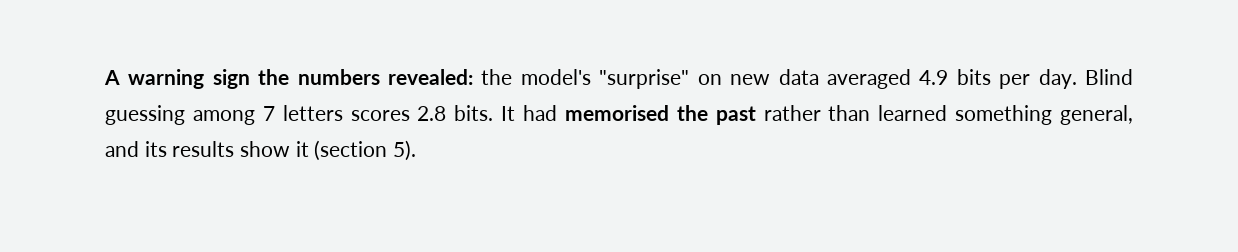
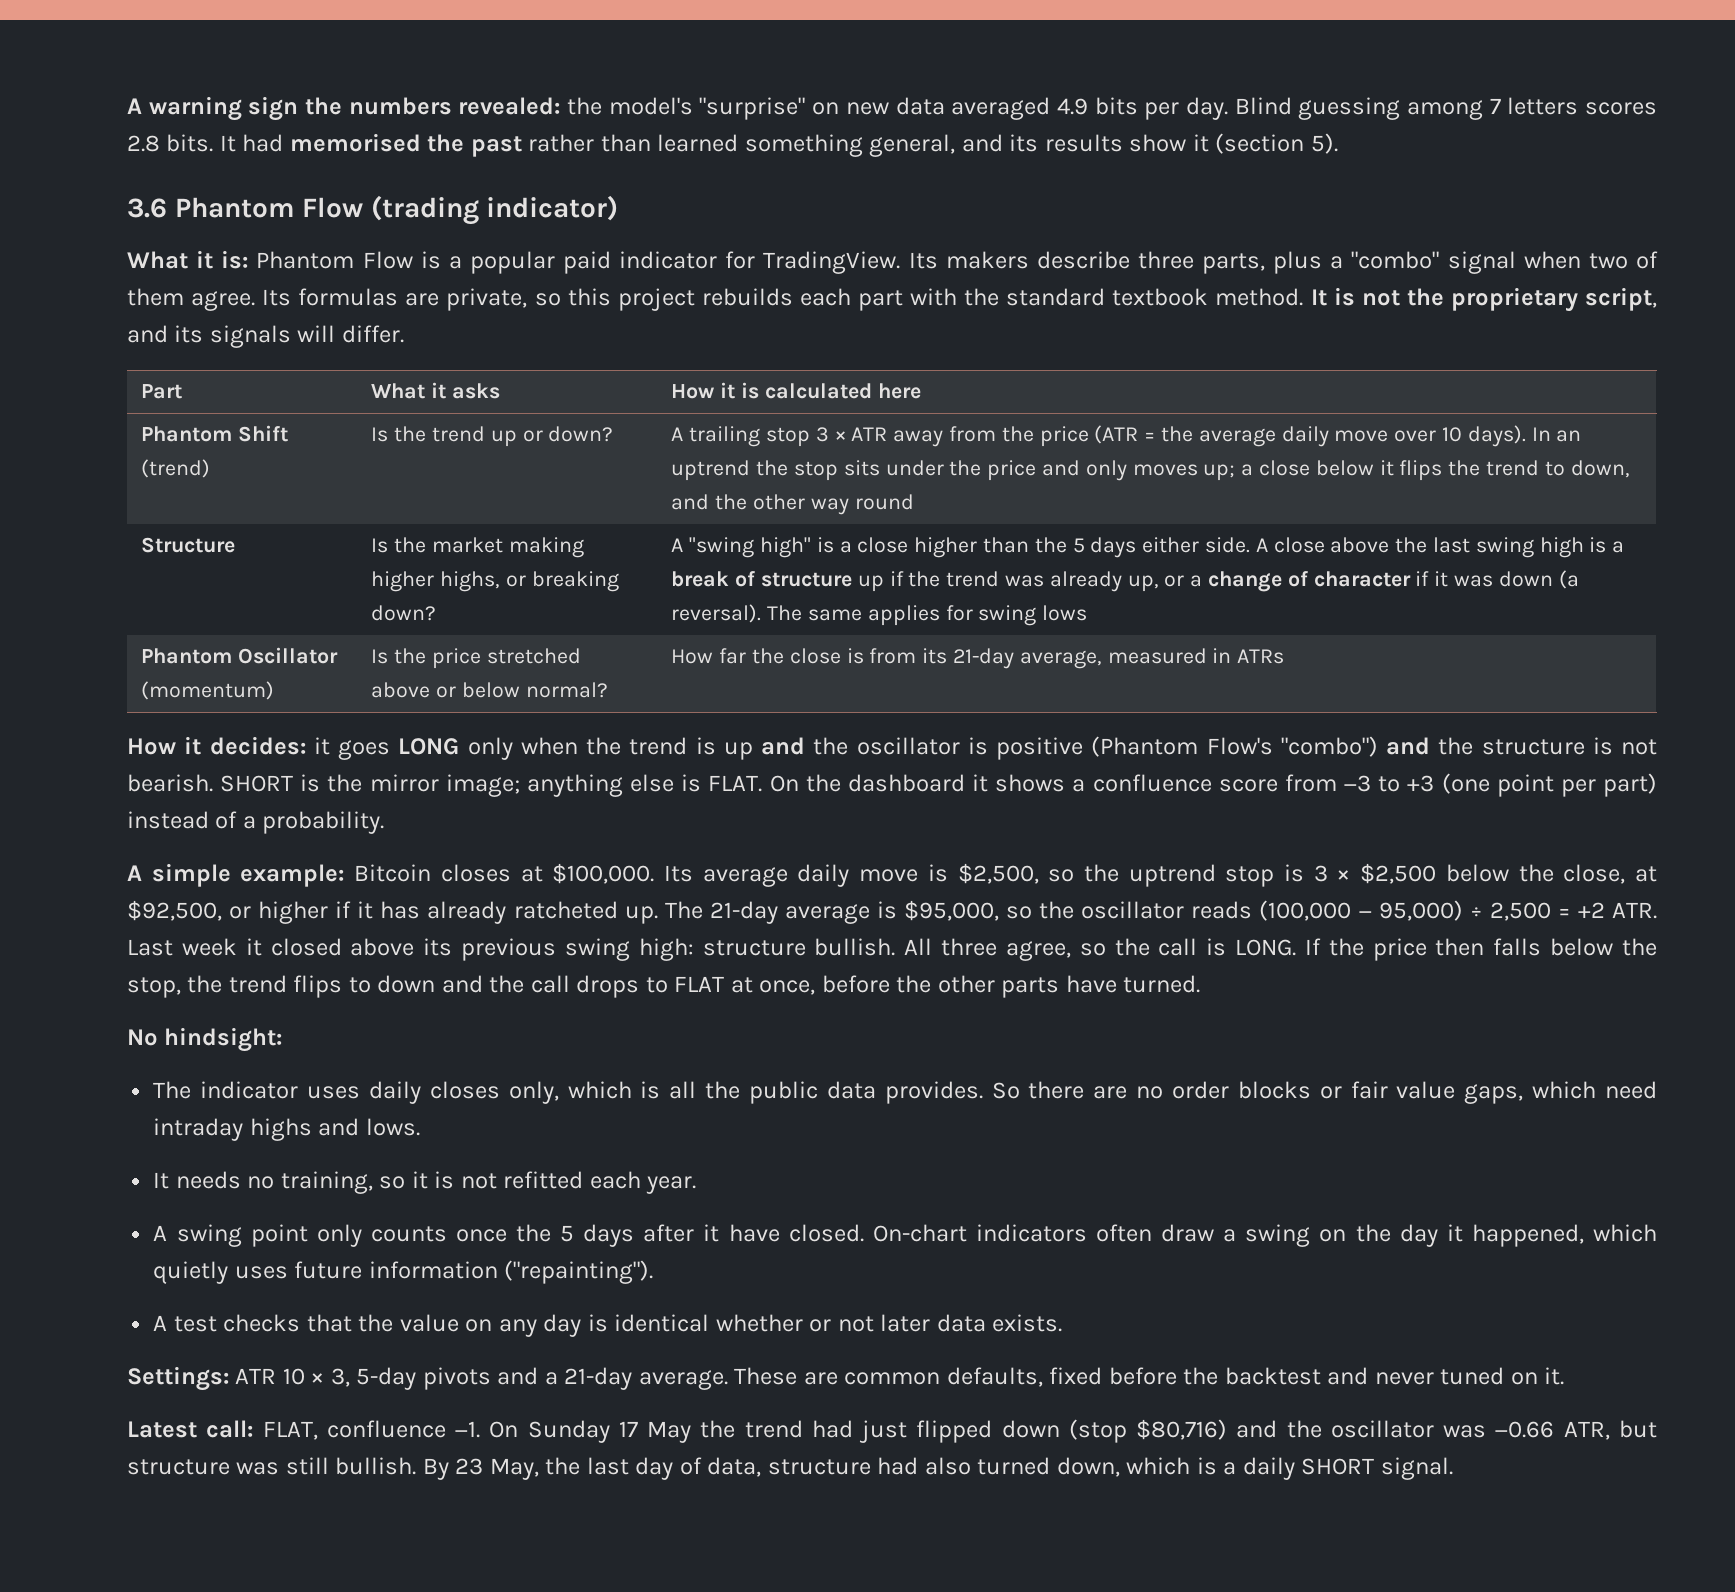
(417, 150) none -> [127,195,619,225] [127,250,1659,274] [127,287,1657,312] [127,325,404,348] [141,384,183,399] [371,382,500,399] [671,382,921,399] [141,425,289,442] [141,459,211,478] [371,426,614,447] [671,425,1582,447] [671,460,1630,481] [671,494,914,515] [141,537,236,553] [371,537,584,558] [371,571,619,592] [371,605,437,621] [671,537,1625,558] [671,570,1579,592] [671,604,1088,626] [141,647,339,664] [141,681,275,700] [371,648,581,669] [371,682,608,698] [671,648,1285,669] [127,736,1657,760] [127,773,1658,797] [127,811,385,834] [127,863,1657,887] [127,900,1657,924] [127,938,1657,961] [127,975,1201,998] [127,1027,283,1052] [153,1081,1658,1104] [153,1118,420,1141] [153,1171,697,1194] [153,1224,1658,1247] [153,1260,654,1284] [153,1314,1063,1337] [127,1366,1565,1391] [127,1419,1658,1443] [127,1457,1453,1480] // 3.6 Phantom Flow (trading indicator) // What it is: Phantom Flow is a popular paid indicator for TradingView. Its makers describe three parts, plus a "combo" signal when two of them agree. Its formulas are private, so this project rebuilds each part with the standard textbook method. It is not the proprietary script, and its signals will differ. // Part | What it asks | How it is calculated here // Phantom Shift (trend) | Is the trend up or down? | A trailing stop 3 × ATR away from the price (ATR = the average daily move over 10 days). In an uptrend the stop sits under the price and only moves up; a close below it flips the trend to down, and the other way round // Structure | Is the market making higher highs, or breaking down? | A "swing high" is a close higher than the 5 days either side. A close above the last swing high is a break of structure up if the trend was already up, or a change of character if it was down (a reversal). The same applies for swing lows // Phantom Oscillator (momentum) | Is the price stretched above or below normal? | How far the close is from its 21-day average, measured in ATRs // How it decides: it goes LONG only when the trend is up and the oscillator is positive (Phantom Flow's "combo") and the structure is not bearish. SHORT is the mirror image; anything else is FLAT. On the dashboard it shows a confluence score from −3 to +3 (one point per part) instead of a probability. // A simple example: Bitcoin closes at $100,000. Its average daily move is $2,500, so the uptrend stop is 3 × $2,500 below the close, at $92,500, or higher if it has already ratcheted up. The 21-day average is $95,000, so the oscillator reads (100,000 − 95,000) ÷ 2,500 = +2 ATR. Last week it closed above its previous swing high: structure bullish. All three agree, so the call is LONG. If the price then falls below the stop, the trend flips to down and the call drops to FLAT at once, before the other parts have turned. // No hindsight: // The indicator uses daily closes only, which is all the public data provides. So there are no order blocks or fair value gaps, which need intraday highs and lows. // It needs no training, so it is not refitted each year. // A swing point only counts once the 5 days after it have closed. On-chart indicators often draw a swing on the day it happened, which quietly uses future information ("repainting"). // A test checks that the value on any day is identical whether or not later data exists. // Settings: ATR 10 × 3, 5-day pivots and a 21-day average. These are common defaults, fixed before the backtest and never tuned on it. // Latest call: FLAT, confluence −1. On Sunday 17 May the trend had just flipped down (stop $80,716) and the oscillator was −0.66 ATR, but structure was still bullish. By 23 May, the last day of data, structure had also turned down, which is a daily SHORT signal.

